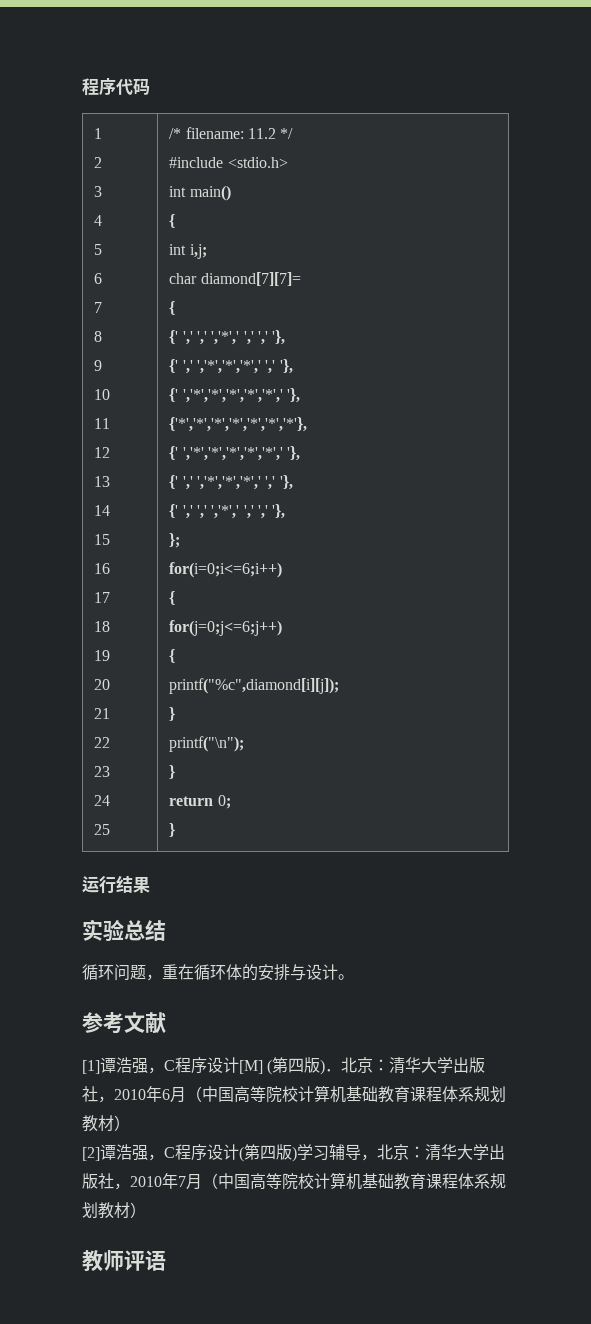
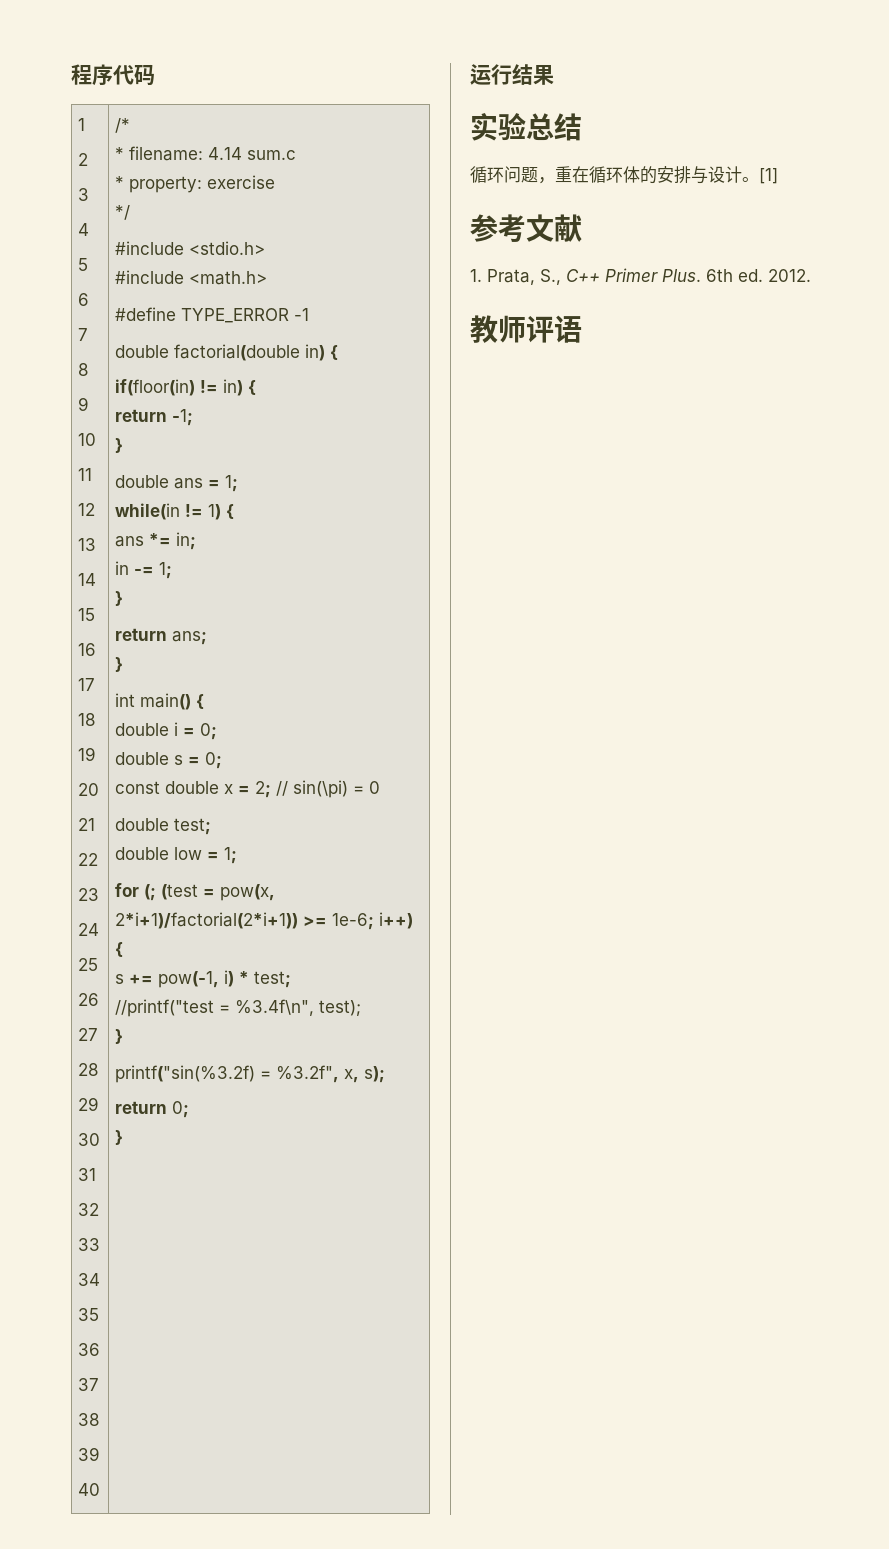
[169,127,294,139] [169,157,288,168] [169,185,231,201] [169,214,176,228] [169,244,207,259] [169,272,301,286] [169,301,176,315] [169,330,286,345] [169,359,293,374] [169,388,301,403] [169,417,308,432] [169,446,301,461] [169,475,293,490] [169,504,286,519] [169,533,181,548] [169,562,283,578] [169,591,176,605] [169,620,283,636] [169,649,176,663] [169,678,340,694] [169,707,176,721] [169,736,245,752] [169,765,176,779] | /* filename: 11.2 */ // #include <stdio.h> // int main() // { // int i,j; // char diamond[7][7]= // { // {' ',' ',' ','*',' ',' ',' '}, // {' ',' ','*','*','*',' ',' '}, // {' ','*','*','*','*','*',' '}, // {'*','*','*','*','*','*','*'}, // {' ','*','*','*','*','*',' '}, // {' ',' ','*','*','*',' ',' '}, // {' ',' ',' ','*',' ',' ',' '}, // }; // for(i=0;i<=6;i++) // { // for(j=0;j<=6;j++) // { // printf("%c",diamond[i][j]); // } // printf("\n"); // } -> [78,993,100,1006] [78,1028,99,1041] [78,1063,100,1076] [78,1097,100,1111] [78,1133,101,1146] [78,1168,97,1181] [78,1203,100,1216] [78,1238,101,1251] [78,1273,101,1286] [78,1308,100,1321] [78,1343,101,1356] [78,1378,100,1391] [78,1413,101,1426] [78,1447,101,1461] [78,1483,101,1496] [115,118,131,133] [115,146,297,161] [115,175,276,193] [115,205,131,220] [115,241,266,255] [115,270,268,285] [115,307,310,323] [115,344,339,361] [115,379,257,396] [115,409,194,426] [115,438,124,453] [115,475,239,492] [115,503,235,520] [115,532,197,550] [115,561,173,579] [115,591,124,606] [115,628,208,645] [115,657,124,672] [115,693,205,710] [115,722,218,740] [115,752,223,769] [115,780,381,798] [115,818,212,835] [115,847,238,864] [115,883,276,901] [115,912,414,930] [115,942,124,957] [115,970,292,988] [115,999,362,1017] [115,1029,124,1044] [115,1065,386,1083] // 26 // 27 // 28 // 29 // 30 // 31 // 32 // 33 // 34 // 35 // 36 // 37 // 38 // 39 // 40 | /* // * filename: 4.14 sum.c // * property: exercise // */ // #include <stdio.h> // #include <math.h> // #define TYPE_ERROR -1 // double factorial(double in) { // if(floor(in) != in) { // return -1; // } // double ans = 1; // while(in != 1) { // ans *= in; // in -= 1; // } // return ans; // } // int main() { // double i = 0; // double s = 0; // const double x = 2; // sin(\pi) = 0 // double test; // double low = 1; // for (; (test = pow(x, 2*i+1)/factorial(2*i+1)) >= 1e-6; i++) { // s += pow(-1, i) * test; // //printf("test = %3.4f\n", test); // } // printf("sin(%3.2f) = %3.2f", x, s);
(354, 977) none -> [759,168,778,184] [1]
[82,1057,486,1075] [82,1085,506,1103] [82,1115,130,1132] [82,1144,505,1162] [82,1172,506,1190] [82,1202,146,1219] [1]谭浩强，C程序设计[M] (第四版)．北京：清华大学出版社，2010年6月（中国高等院校计算机基础教育课程体系规划教材） // [2]谭浩强，C程序设计(第四版)学习辅导，北京：清华大学出版社，2010年7月（中国高等院校计算机基础教育课程体系规划教材） -> [470,268,811,285] 1. Prata, S., C++ Primer Plus. 6th ed. 2012.

